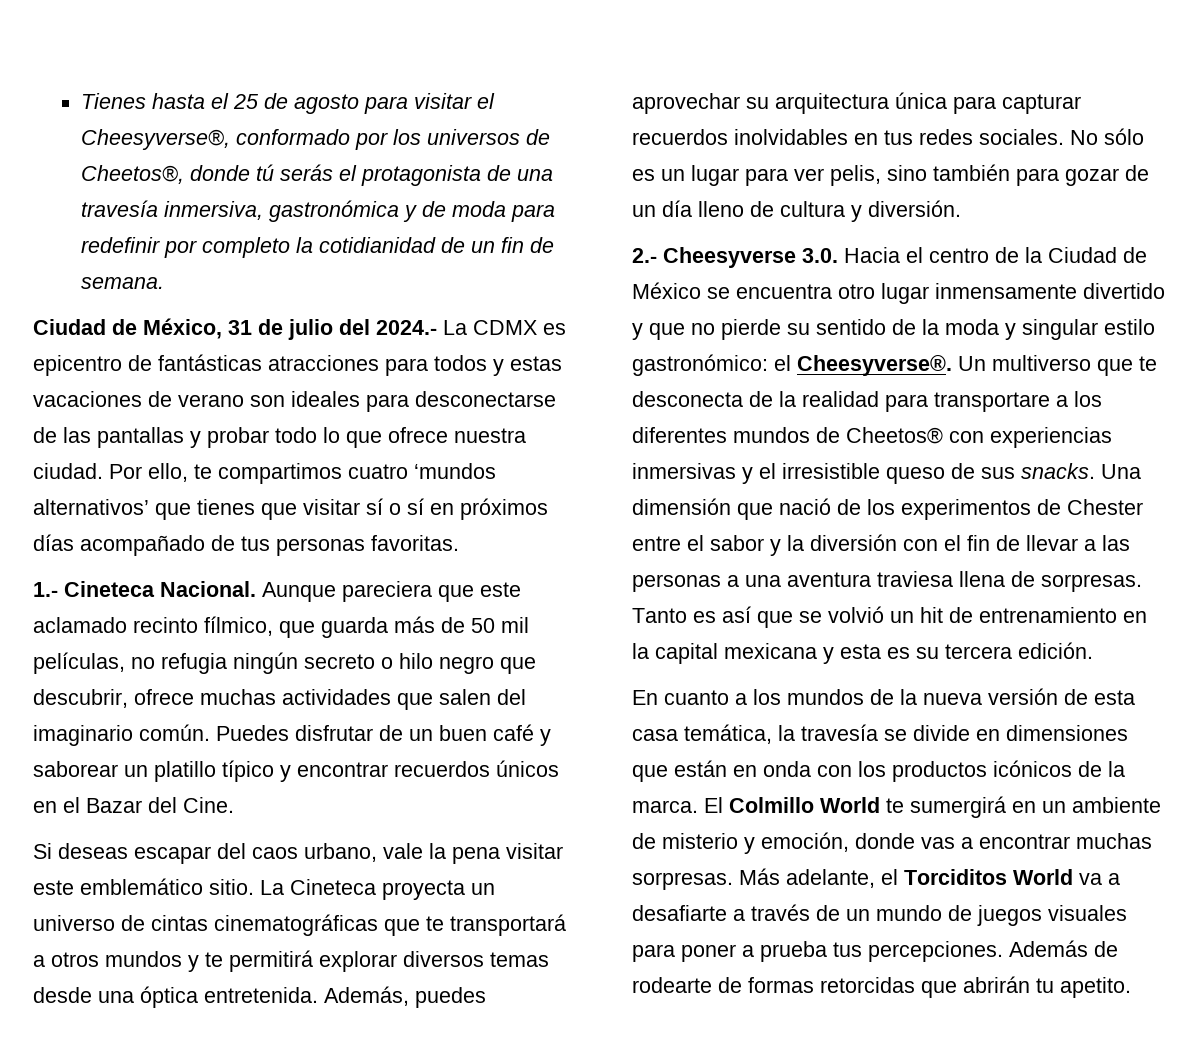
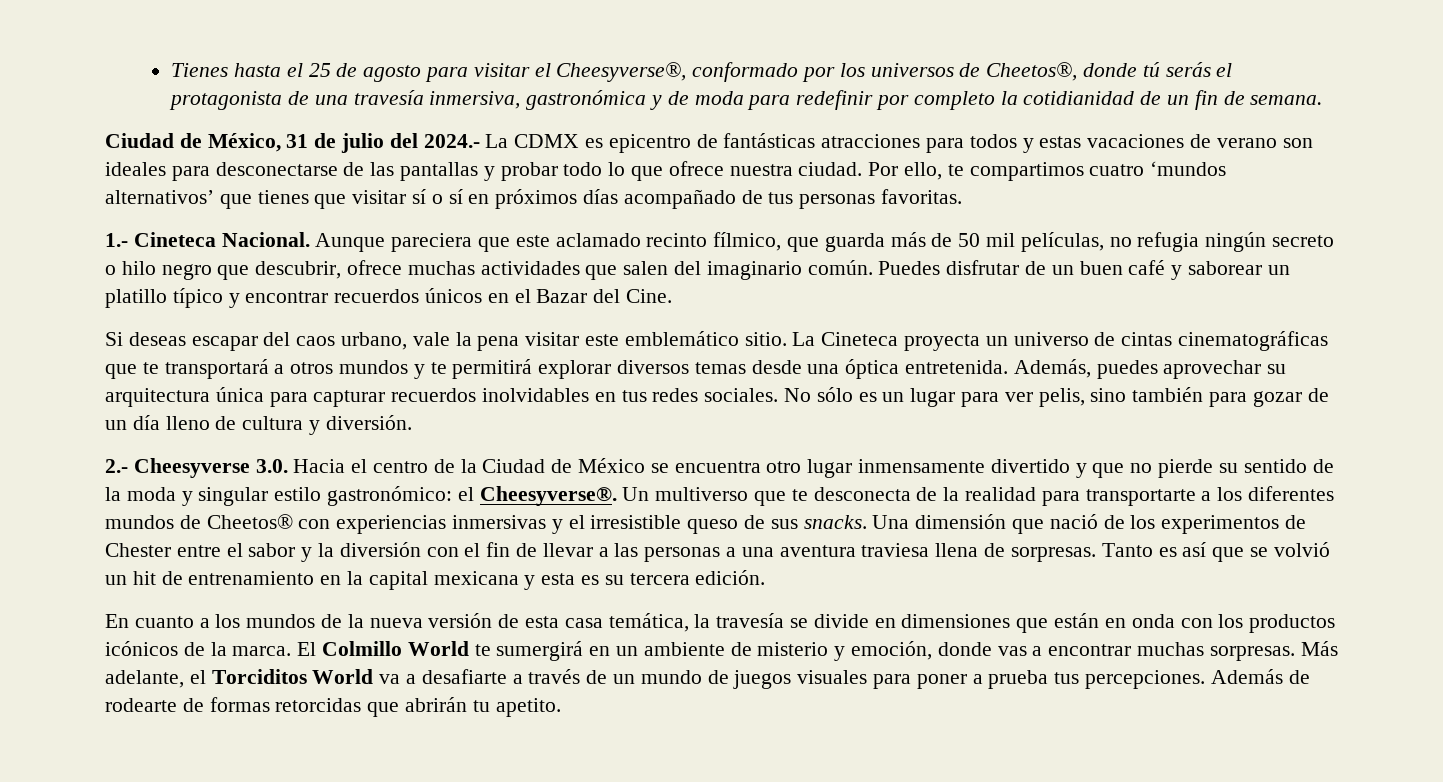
[934,392,1050,412] transportare -> [1085,489,1196,506] transportarte

